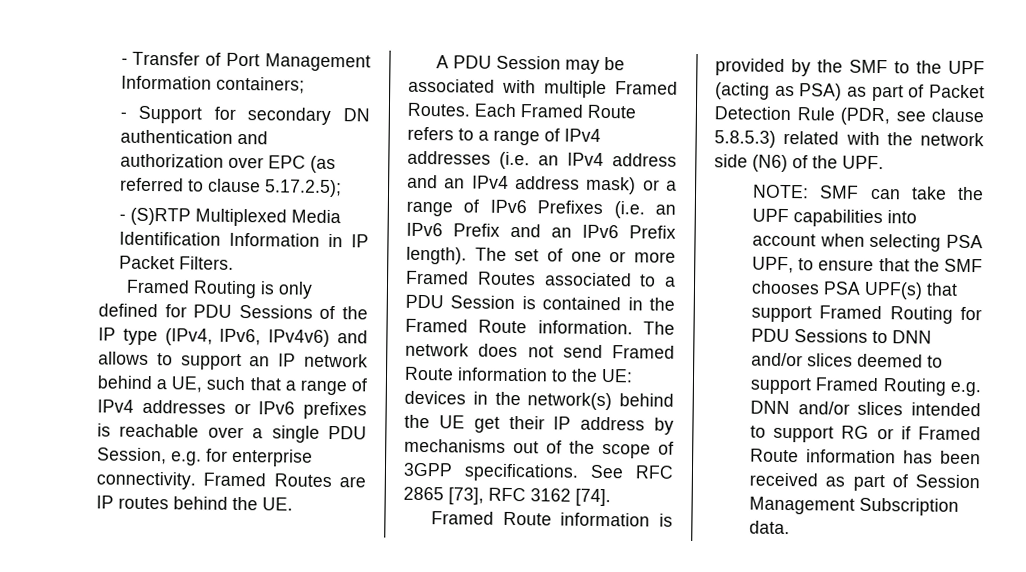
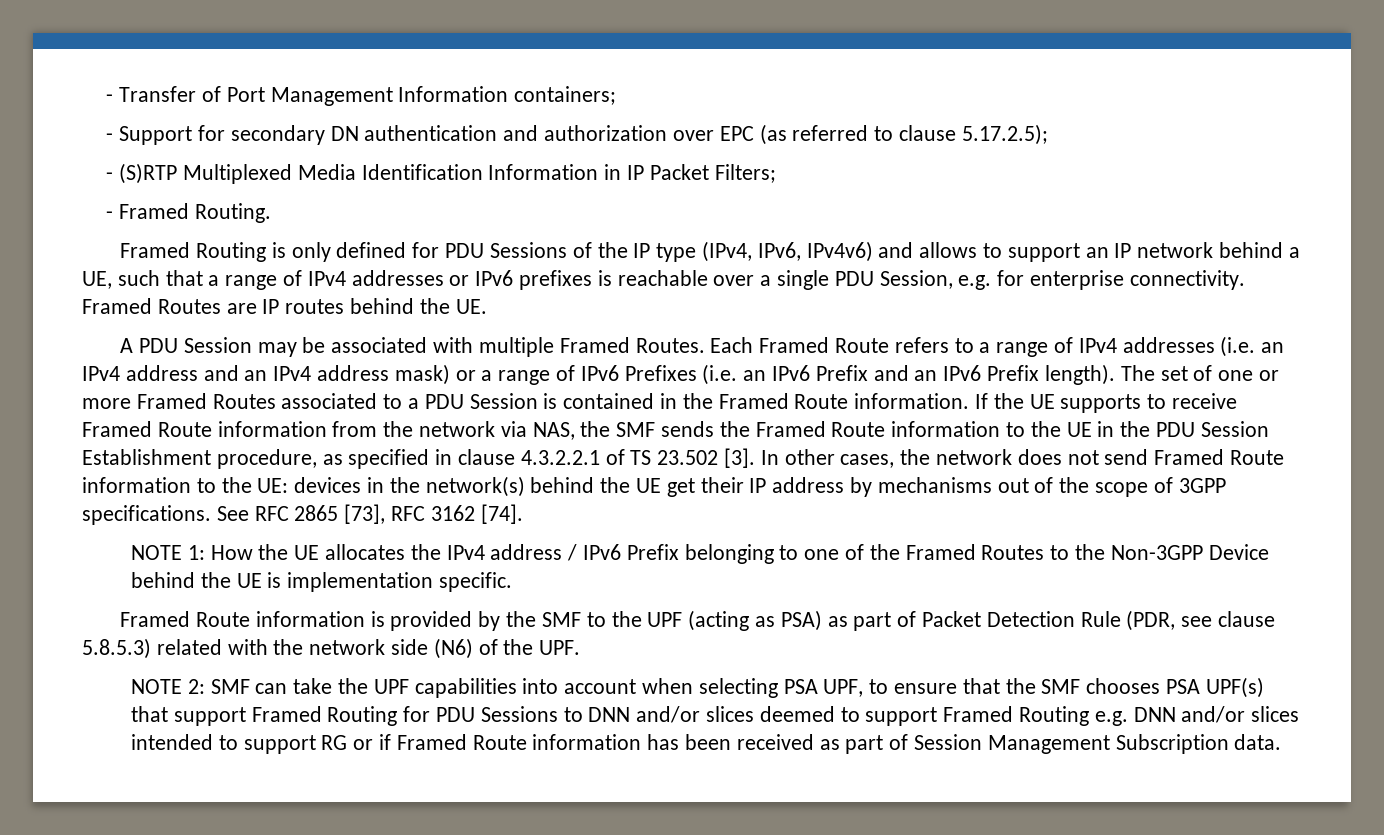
[178,256,234,270] Filters. -> [714,164,776,183] [106,203,272,223] Filters; // - Framed Routing.
[643,321,675,335] The -> [975,393,1238,413] [82,421,1269,440] [82,448,931,469] If the UE supports to receive Framed Route information from the network via NAS, the SMF sends the Framed Route information to the UE in the PDU Session Establishment procedure, as specified in clause 4.3.2.2.1 of TS 23.502 [3]. In other cases, the
(611, 497) none -> [130,544,1269,564] [130,572,512,592] // NOTE 1: How the UE allocates the IPv4 address / IPv6 Prefix belonging to one of the Framed Routes to the Non-3GPP Device behind the UE is implementation specific.
[752,184,810,199] NOTE: -> [130,679,205,694] NOTE 2:

